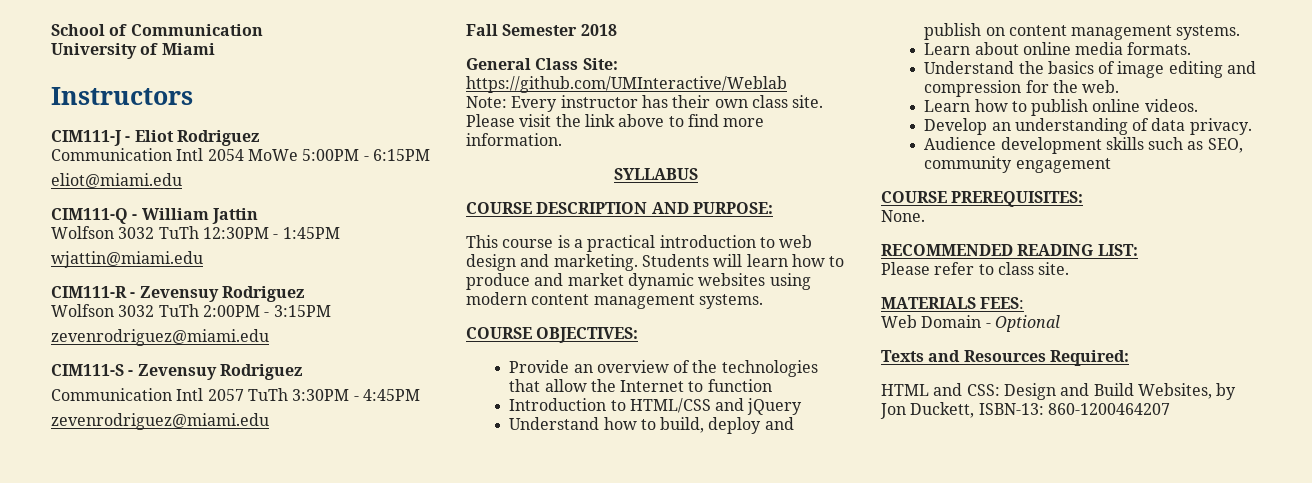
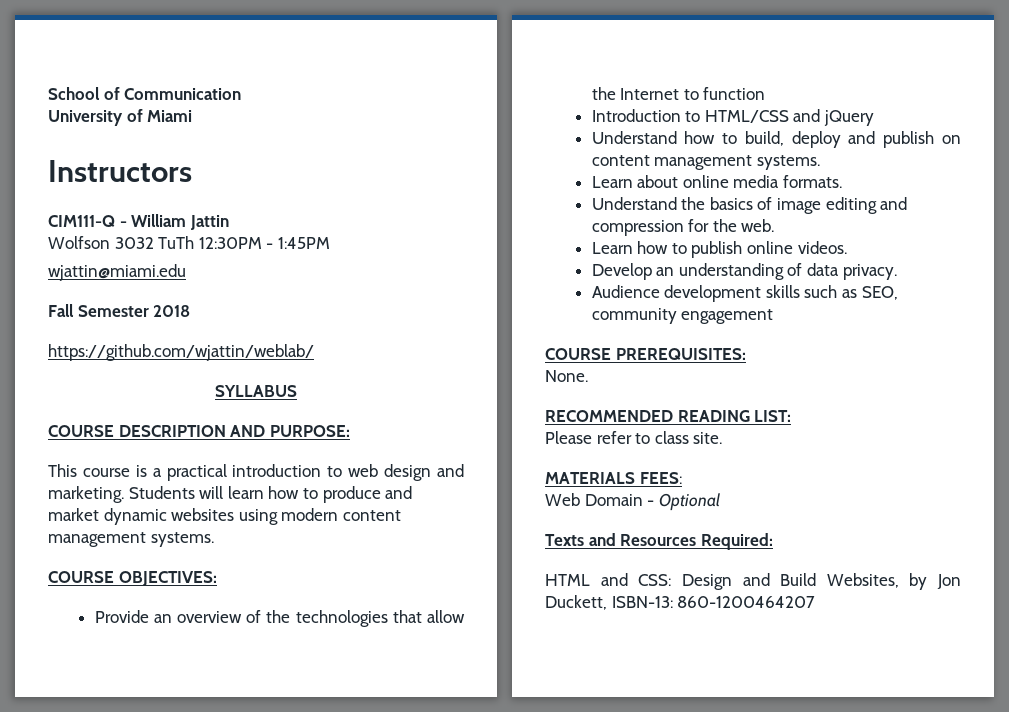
[51,130,259,146] [51,148,430,161] [51,173,182,188] // CIM111-J - Eliot Rodriguez // Communication Intl 2054 MoWe 5:00PM - 6:15PM // eliot@miami.edu -> (192, 171) none
[51,286,304,302] [51,304,331,317] [51,329,269,346] [51,364,302,380] [51,388,420,401] [51,413,269,430] [466,24,617,36] [466,58,618,70] [466,76,787,93] [466,95,824,112] [466,114,765,127] [466,133,562,146] CIM111-R - Zevensuy Rodriguez // Wolfson 3032 TuTh 2:00PM - 3:15PM // zevenrodriguez@miami.edu // CIM111-S - Zevensuy Rodriguez // Communication Intl 2057 TuTh 3:30PM - 4:45PM // zevenrodriguez@miami.edu // Fall Semester 2018 // General Class Site: https://github.com/UMInteractive/Weblab // Note: Every instructor has their own class site. Please visit the link above to find more information. -> [48,304,191,317] [48,344,314,361] Fall Semester 2018 // https://github.com/wjattin/weblab/

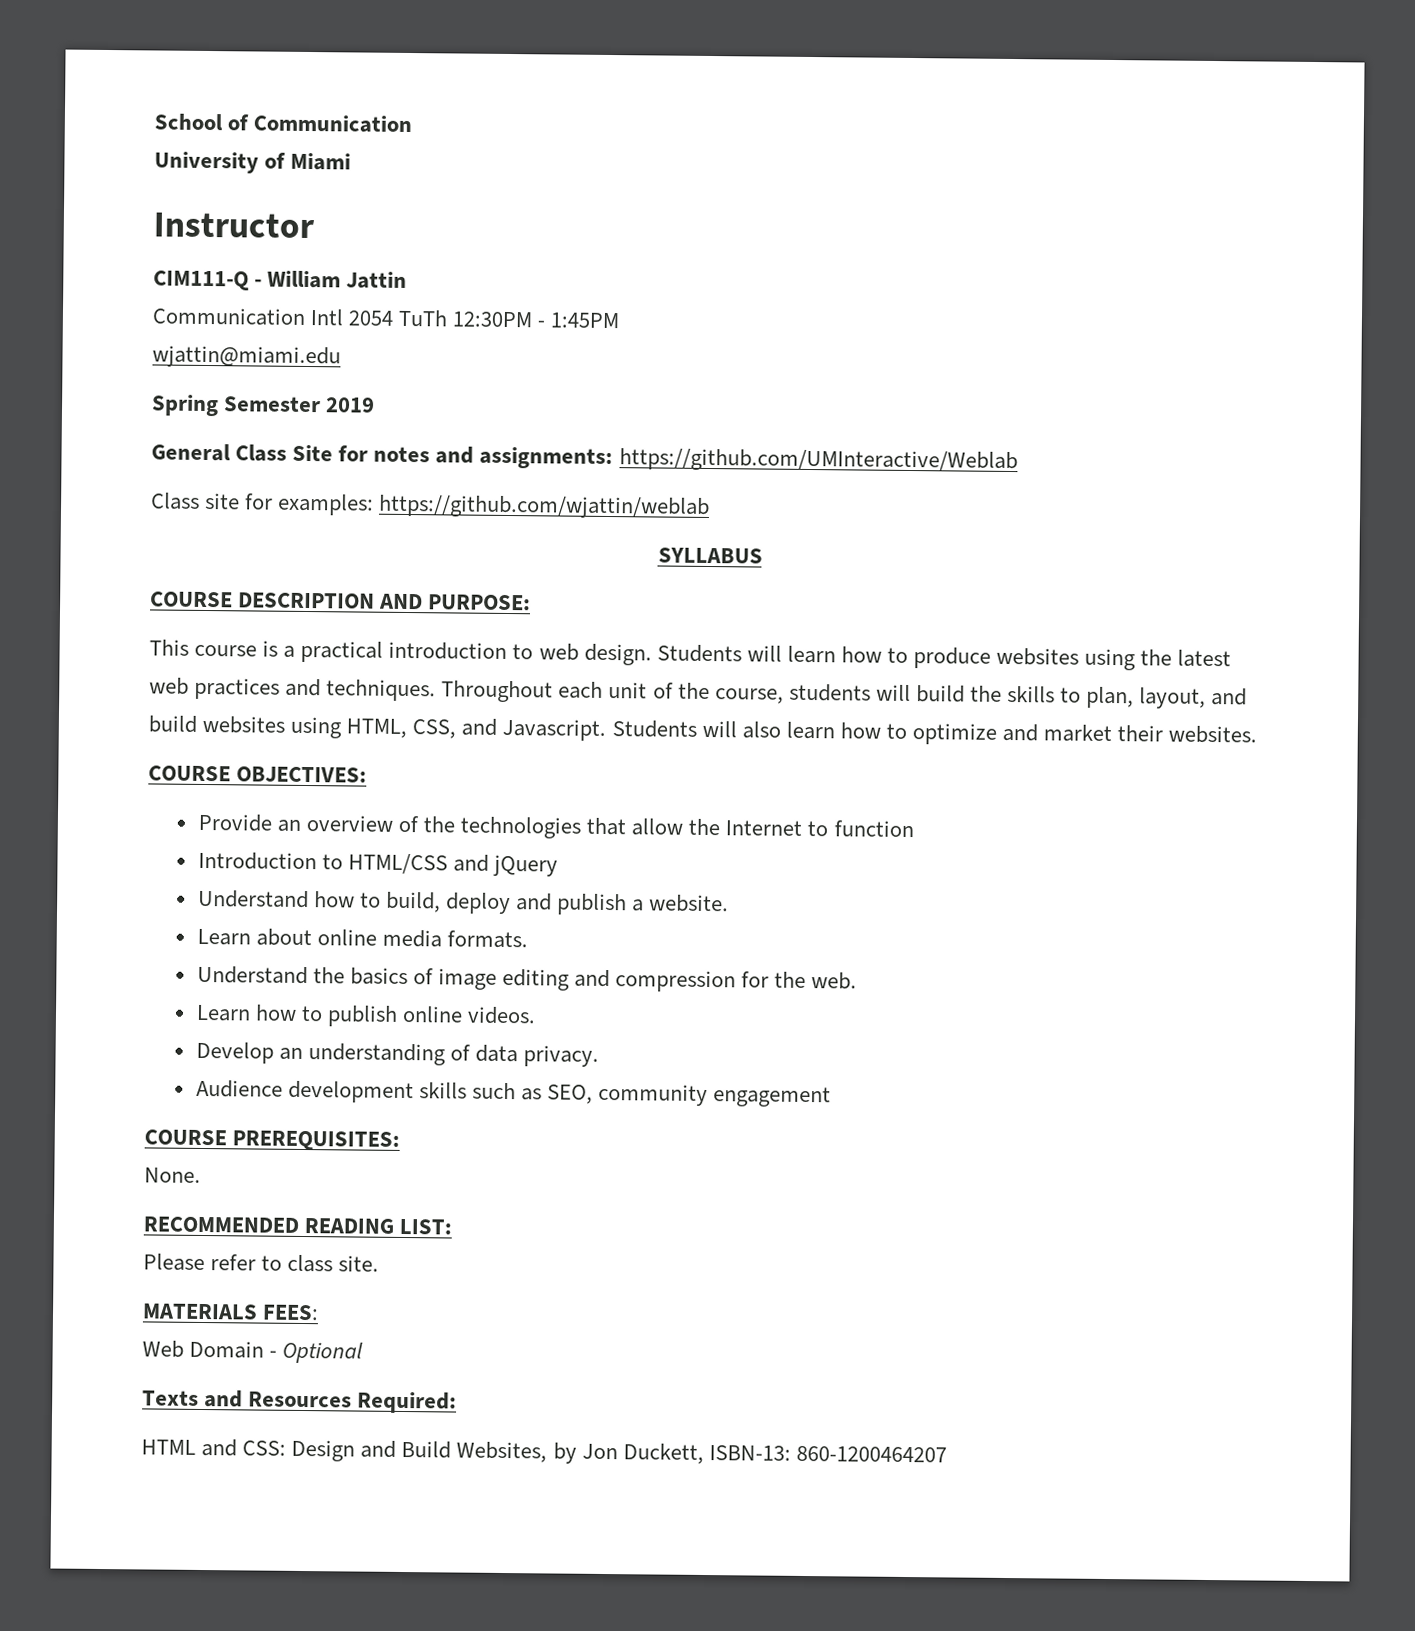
[48,160,192,182] Instructors -> [153,212,315,239] Instructor
[48,236,154,249] Wolfson 3032 -> [152,307,395,326] Communication Intl 2054
[48,304,191,317] [48,344,314,361] Fall Semester 2018 // https://github.com/wjattin/weblab/ -> [151,394,376,417] [151,443,1018,474] [151,492,711,520] Spring Semester 2019 // General Class Site for notes and assignments: https://github.com/UMInteractive/Weblab // Class site for examples: https://github.com/wjattin/weblab
[384,464,465,481] [48,486,124,503] design and marketing. -> [583,643,652,666] design.
[385,486,413,499] [48,508,401,525] [48,532,214,547] and market dynamic websites using modern content management systems. -> [996,647,1232,671] [149,677,1248,709] [148,715,1258,745] websites using the latest web practices and techniques. Throughout each unit of the course, students will build the skills to plan, layout, and build websites using HTML, CSS, and Javascript. Students will also learn how to optimize and market their websites.
[942,135,961,144] [591,155,820,170] on content management systems. -> [632,894,730,913] a website.

